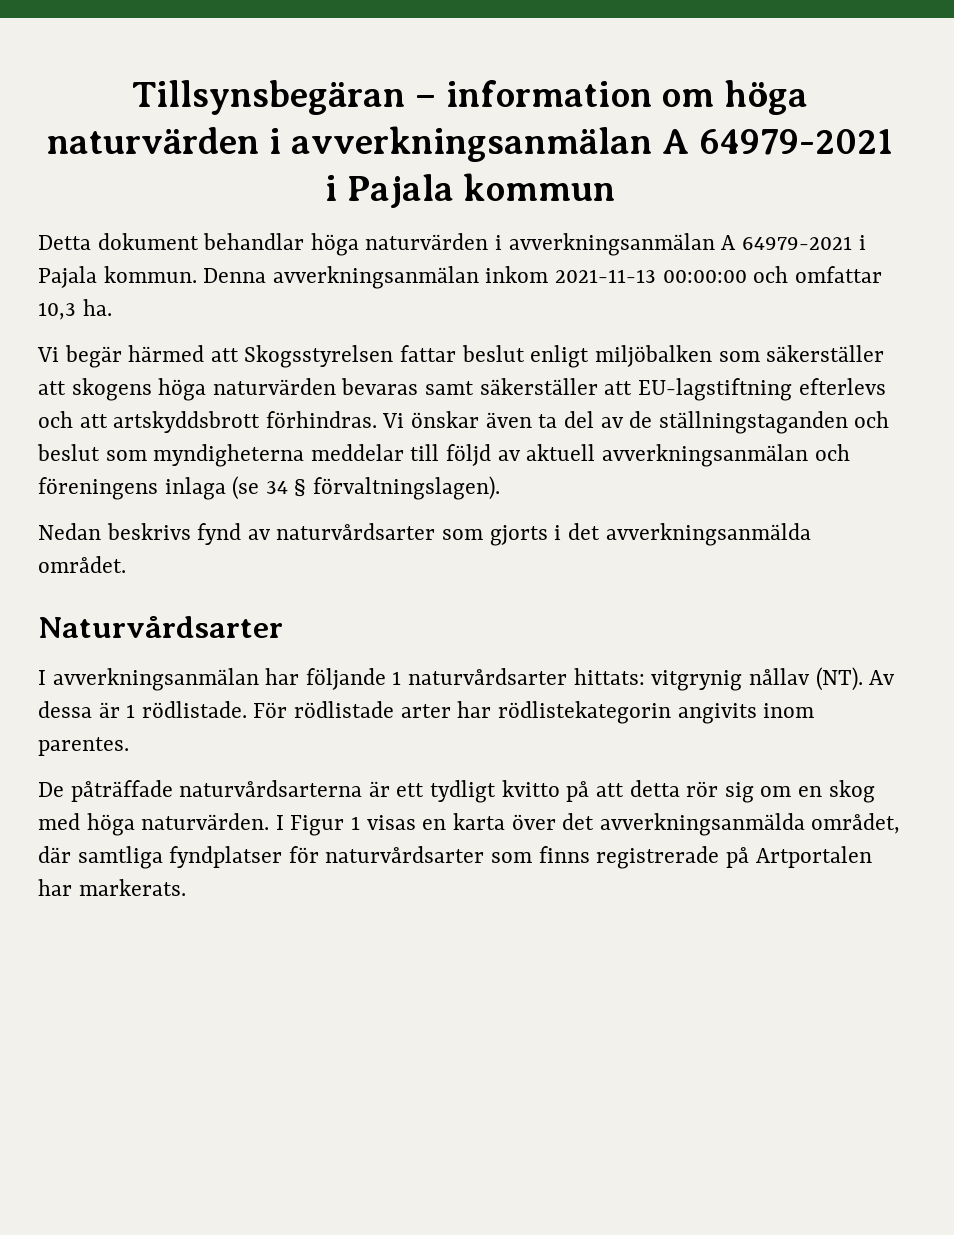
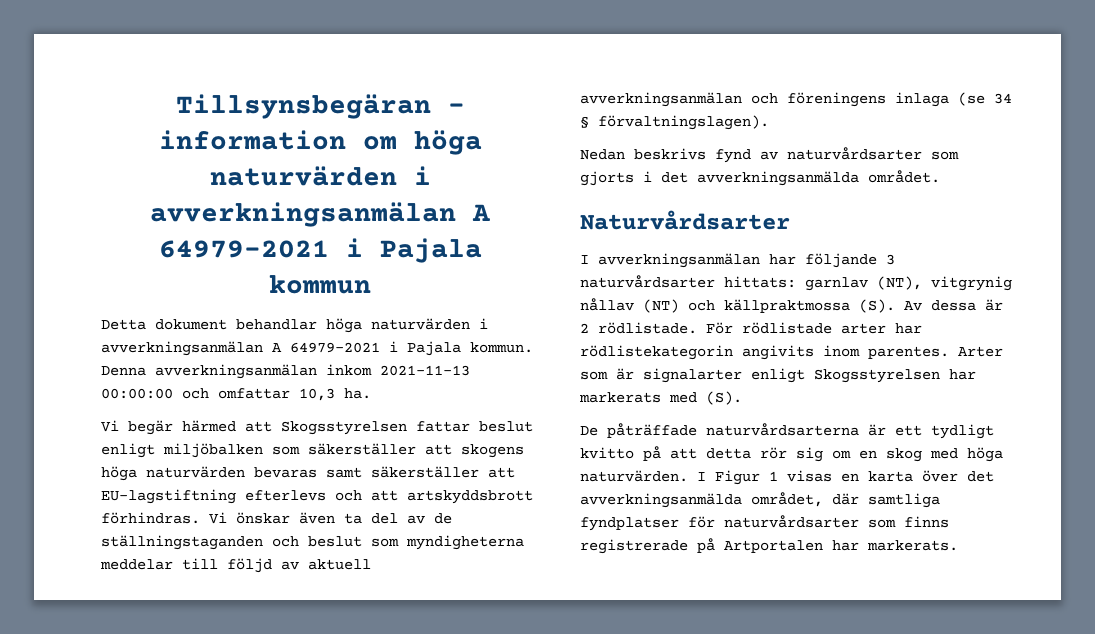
[392,671,402,685] 1 -> [886,254,895,265] 3
[651,667,863,691] vitgrynig nållav (NT). -> [805,276,1012,291] [580,298,895,313] garnlav (NT), vitgrynig nållav (NT) och källpraktmossa (S).
[126,704,136,718] 1 -> [580,323,589,333] 2
(129, 746) none -> [958,346,1003,357] [580,368,976,383] [579,391,742,405] Arter som är signalarter enligt Skogsstyrelsen har markerats med (S).

